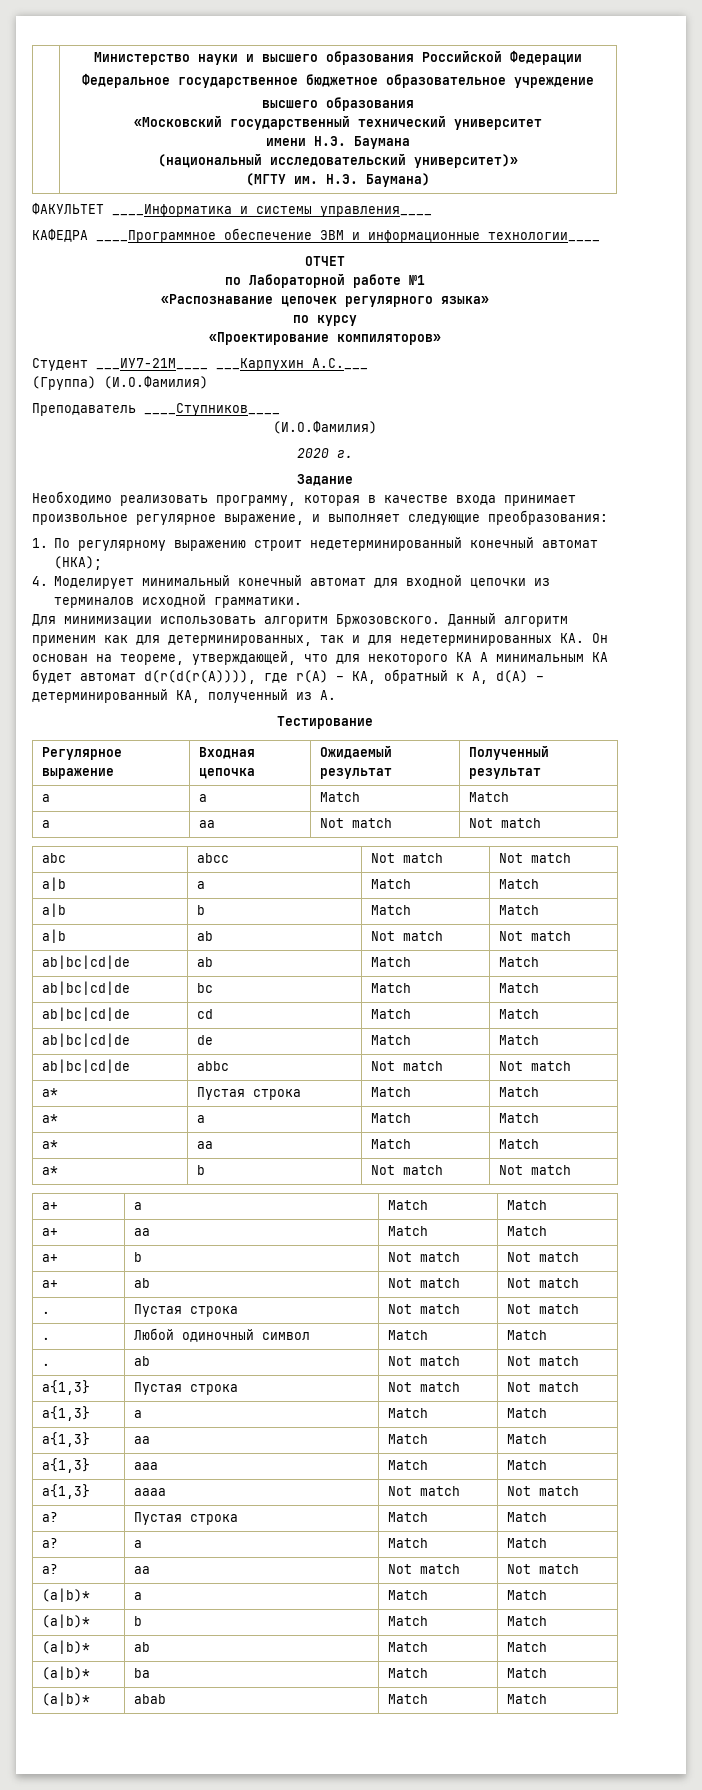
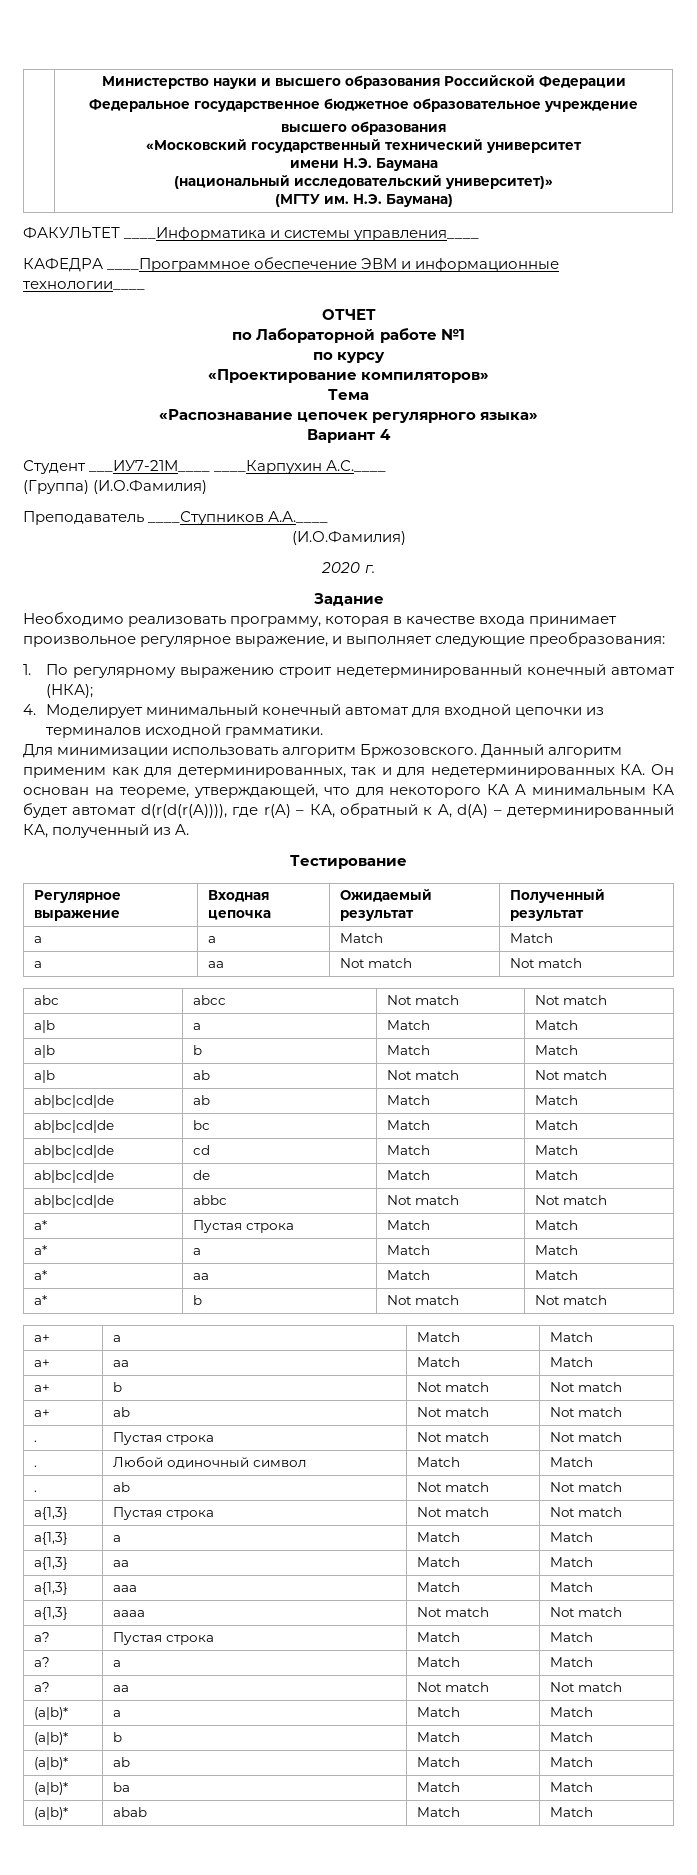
[161,294,489,307] // «Распознавание цепочек регулярного языка» -> (465, 334) none
(441, 339) none -> [328,389,369,400] [158,409,539,423] [307,429,391,443] // Тема // «Распознавание цепочек регулярного языка» // Вариант 4
[216,358,368,371] ___Карпухин А.С.___ -> [214,460,387,474] ____Карпухин А.С.____
[144,403,280,416] ____Ступников____ -> [148,511,329,525] ____Ступников А.А.____

